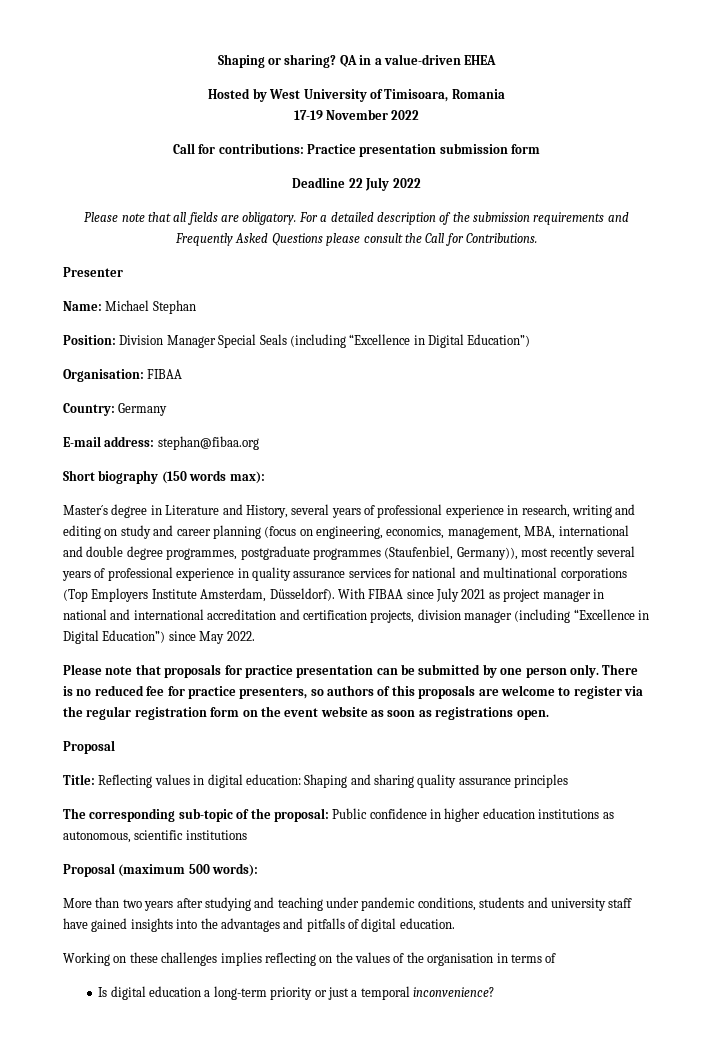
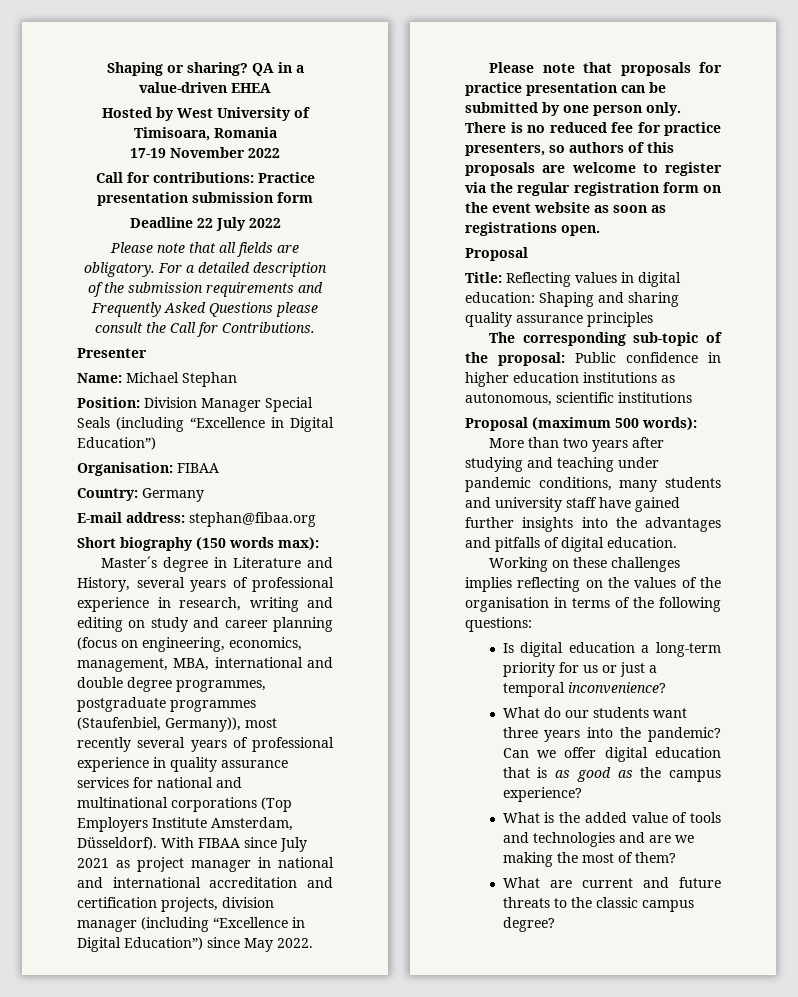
(476, 904) none -> [619,480,658,492] many
(128, 925) none -> [465,517,514,528] further
(557, 958) none -> [633,597,721,612] [465,617,532,632] the following questions:
(313, 993) none -> [558,662,598,673] for us
(495, 992) none -> [502,707,687,718] [502,727,721,742] [502,747,721,762] [502,767,721,782] [502,787,582,802] [502,812,721,823] [502,832,694,847] [502,852,676,867] [502,877,721,888] [502,897,694,912] [502,917,555,932] // What do our students want three years into the pandemic? Can we offer digital education that is as good as the campus experience? // What is the added value of tools and technologies and are we making the most of them? // What are current and future threats to the classic campus degree?

